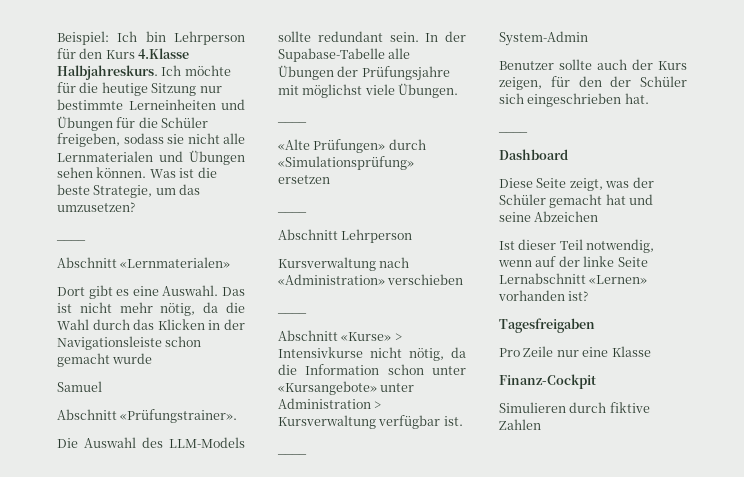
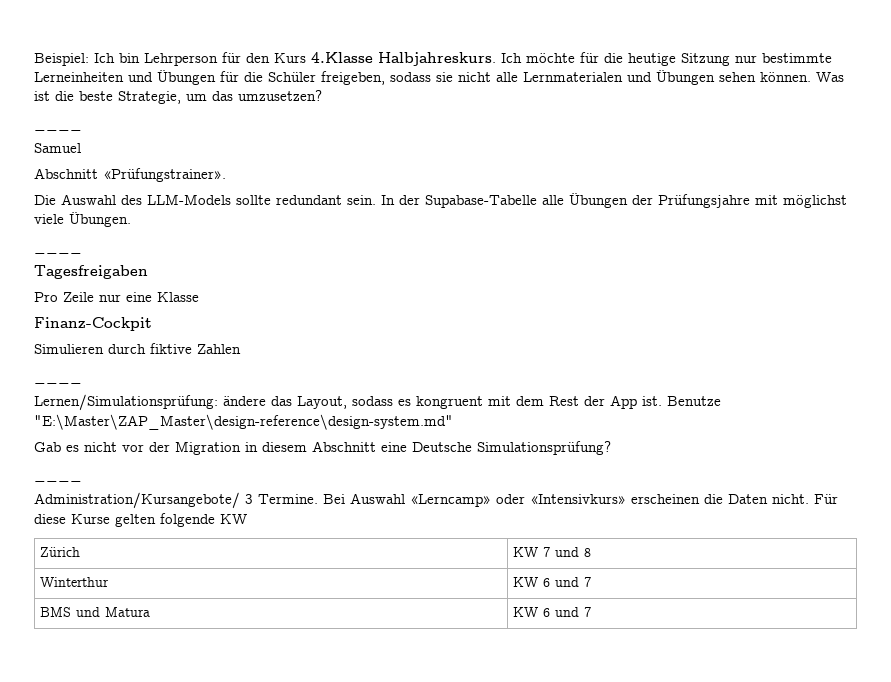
[57,257,231,268] [57,285,245,299] [57,302,245,316] [57,319,245,330] [57,336,202,350] [57,353,153,367] // Abschnitt «Lernmaterialen» // Dort gibt es eine Auswahl. Das ist nicht mehr nötig, da die Wahl durch das Klicken in der Navigationsleiste schon gemacht wurde -> (82, 129) none
[278,139,426,153] [278,156,414,170] [278,175,330,184] [277,212,307,213] [278,229,413,243] [278,257,410,271] [278,274,464,285] [277,313,307,314] [278,330,402,341] [278,347,466,361] [278,364,466,375] [278,381,415,395] [278,398,382,409] [278,415,463,429] [277,454,307,455] [499,31,588,46] [499,59,687,70] [499,76,687,90] [499,93,649,107] [498,132,528,133] [499,149,568,160] [499,177,654,191] [499,194,654,208] [499,211,599,222] [499,239,655,253] [498,256,648,267] [499,273,648,284] [498,290,589,301] // «Alte Prüfungen» durch «Simulationsprüfung» ersetzen // ____ // Abschnitt Lehrperson // Kursverwaltung nach «Administration» verschieben // ____ // Abschnitt «Kurse» > Intensivkurse nicht nötig, da die Information schon unter «Kursangebote» unter Administration > Kursverwaltung verfügbar ist. // ____ // System-Admin // Benutzer sollte auch der Kurs zeigen, für den der Schüler sich eingeschrieben hat. // ____ // Dashboard // Diese Seite zeigt, was der Schüler gemacht hat und seine Abzeichen // Ist dieser Teil notwendig, wenn auf der linke Seite Lernabschnitt «Lernen» vorhanden ist? -> (82, 252) none
(541, 424) none -> [34,380,82,384] [34,394,721,411] [34,414,453,430] [34,441,611,455] [34,478,82,482] [34,492,838,509] [34,513,247,527] [40,547,81,557] [513,547,592,557] [40,577,110,587] [513,577,592,587] [40,607,151,617] [513,607,592,617] // ____ // Lernen/Simulationsprüfung: ändere das Layout, sodass es kongruent mit dem Rest der App ist. Benutze "E:\Master\ZAP_Master\design-reference\design-system.md" // Gab es nicht vor der Migration in diesem Abschnitt eine Deutsche Simulationsprüfung? // ____ // Administration/Kursangebote/ 3 Termine. Bei Auswahl «Lerncamp» oder «Intensivkurs» erscheinen die Daten nicht. Für diese Kurse gelten folgende KW // Zürich | KW 7 und 8 // Winterthur | KW 6 und 7 // BMS und Matura | KW 6 und 7

